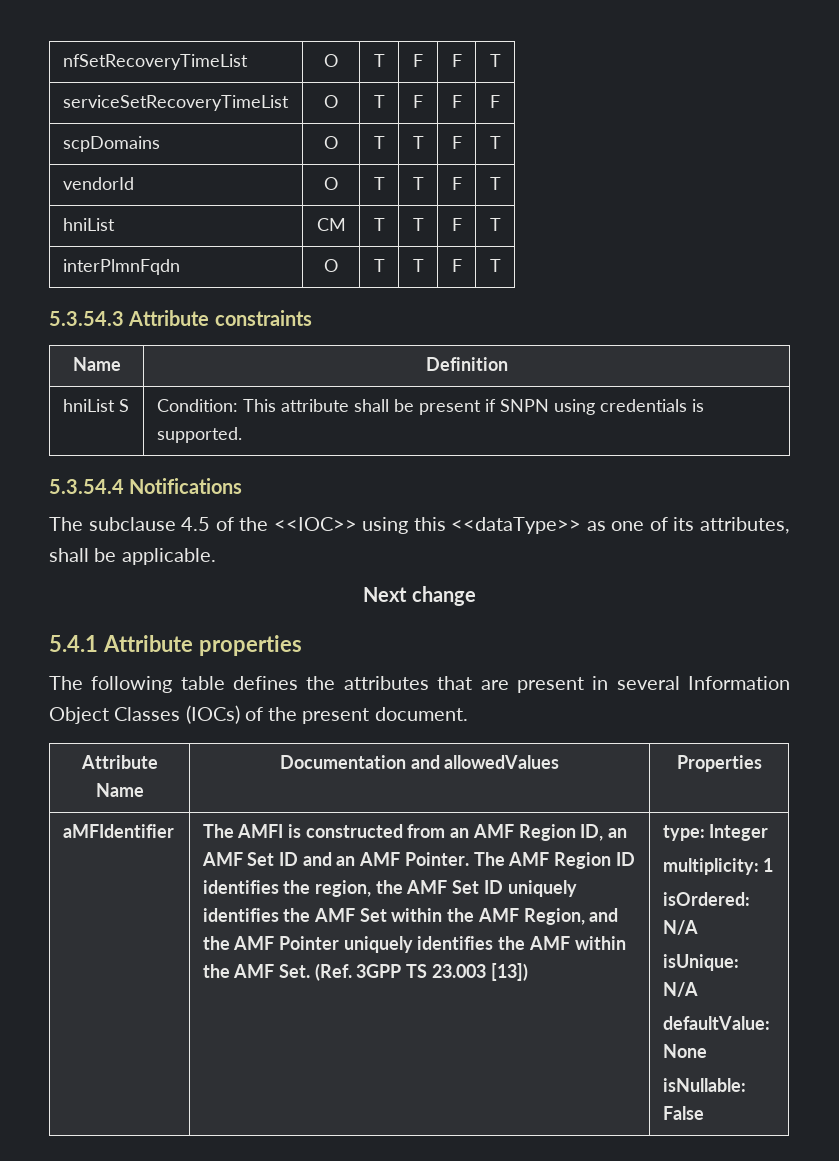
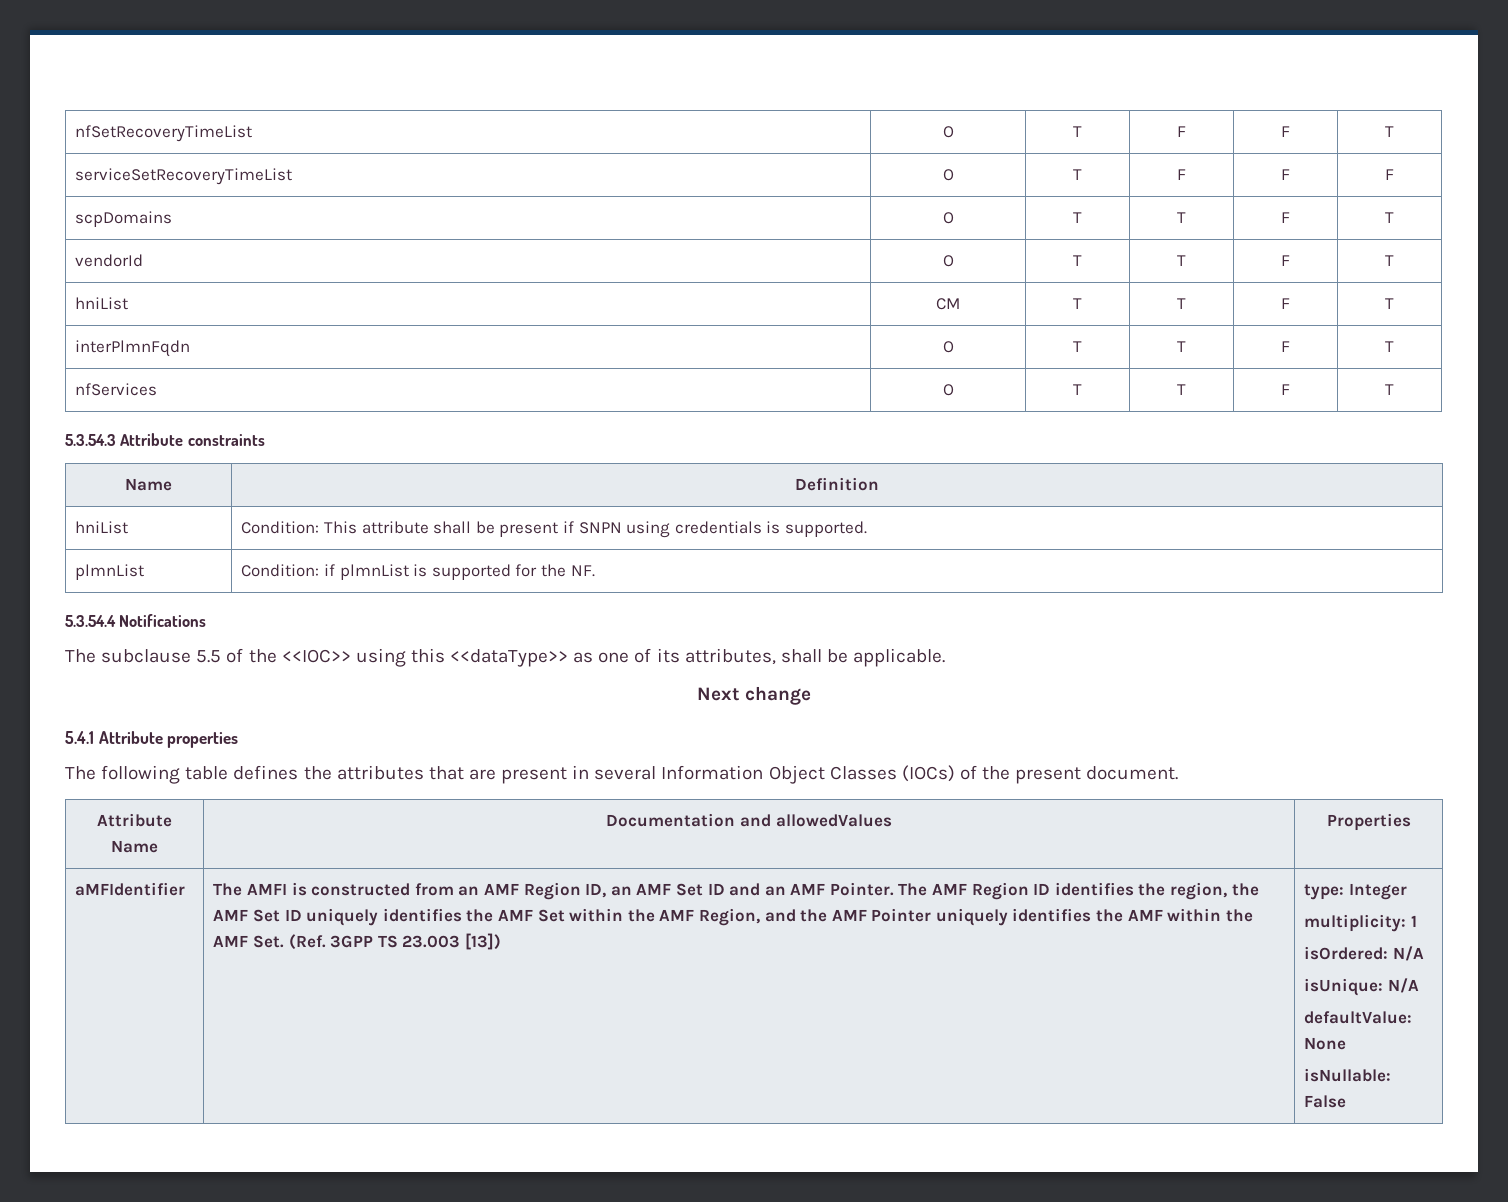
(501, 265) none -> [75,383,158,396] [942,384,954,396] [1073,384,1082,395] [1177,384,1186,395] [1281,384,1290,395] [1385,384,1394,395] // nfServices | O | T | T | F | T
[118,399,129,412] S -> (129, 527) none
(242, 435) none -> [75,564,145,580] [241,564,595,580] // plmnList | Condition: if plmnList is supported for the NF.
[181,517,211,531] 4.5 -> [196,650,222,663] 5.5

